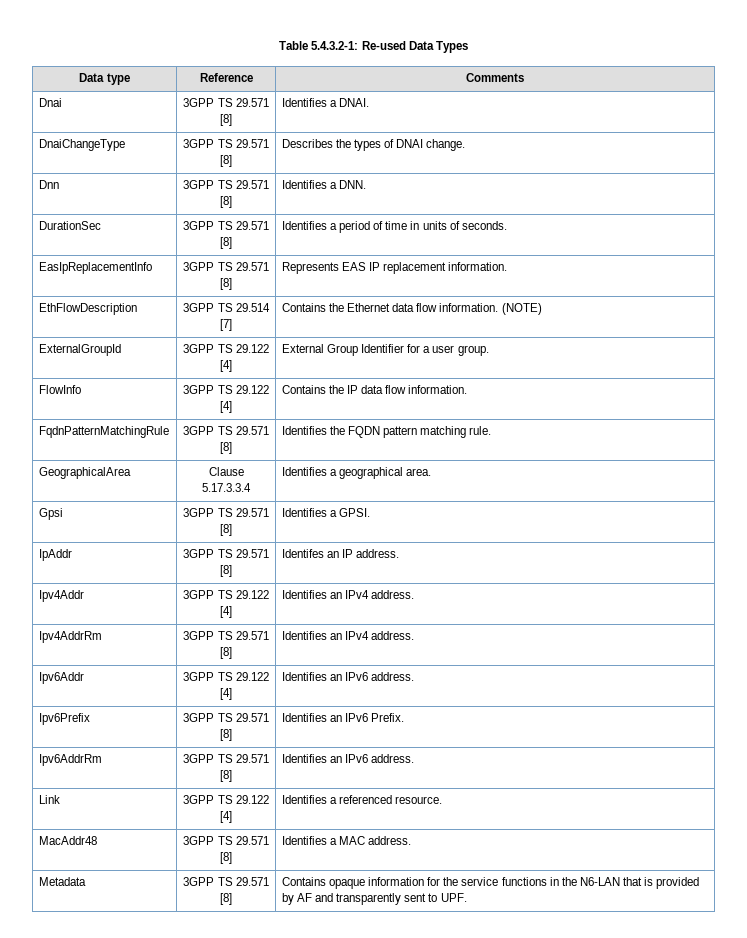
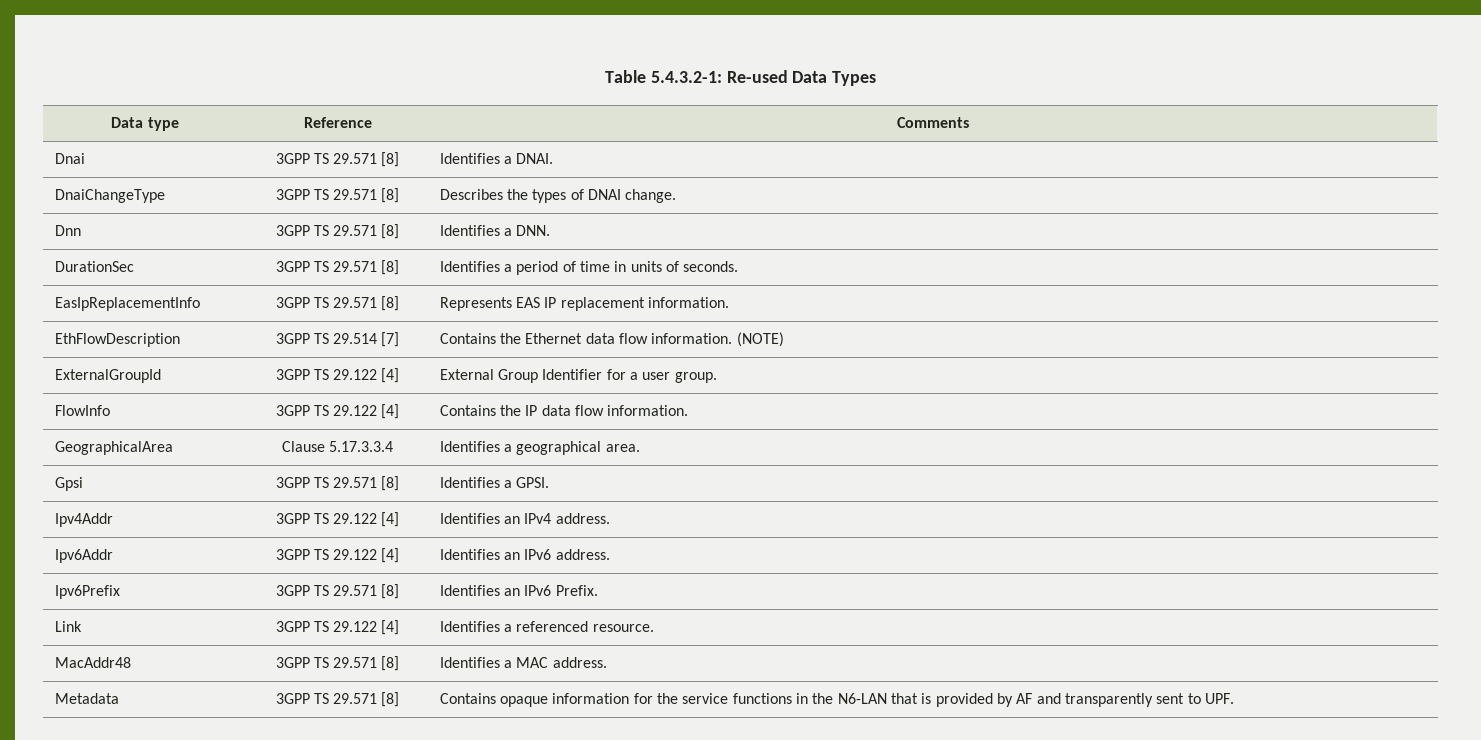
[38,426,169,438] [183,426,269,435] [220,442,232,454] [281,426,492,438] // FqdnPatternMatchingRule | 3GPP TS 29.571 [8] | Identifies the FQDN pattern matching rule. -> (689, 410) none
[38,549,72,561] [183,549,269,558] [220,565,232,577] [281,549,400,558] // IpAddr | 3GPP TS 29.571 [8] | Identifes an IP address. -> (550, 482) none
[38,631,102,643] [183,631,269,640] [220,647,232,659] [281,631,415,640] // Ipv4AddrRm | 3GPP TS 29.571 [8] | Identifies an IPv4 address. -> (610, 518) none
[38,754,102,766] [183,754,269,763] [220,770,232,782] [281,754,415,763] // Ipv6AddrRm | 3GPP TS 29.571 [8] | Identifies an IPv6 address. -> (598, 590) none

